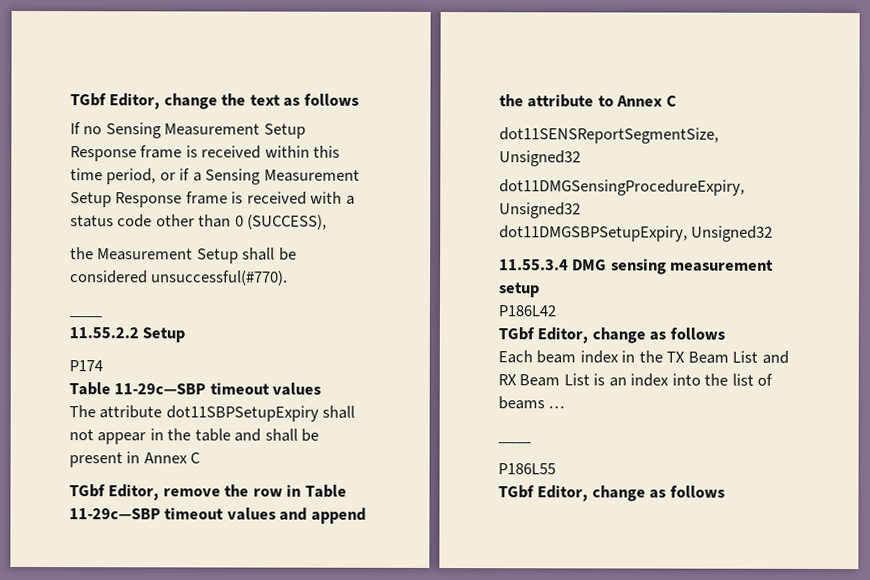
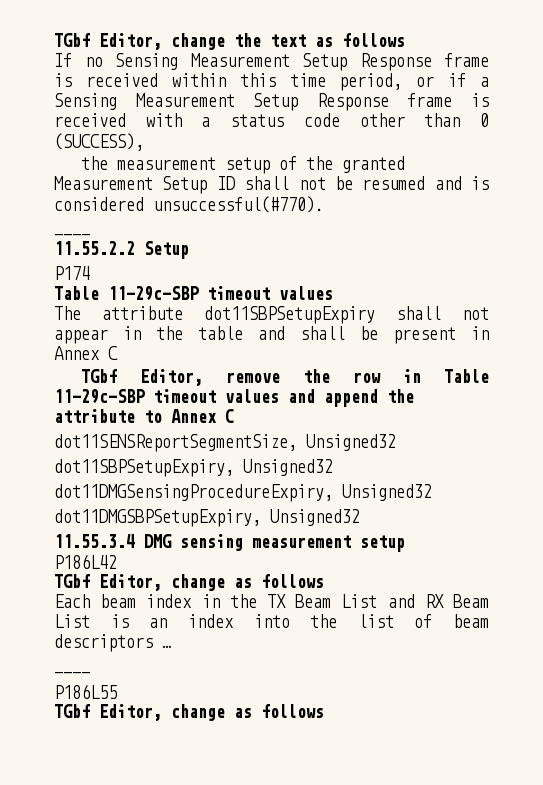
[97,247,297,264] Measurement Setup shall be -> [116,156,405,174] [54,176,489,194] measurement setup of the granted Measurement Setup ID shall not be resumed and is
(581, 158) none -> [54,459,333,477] // dot11SBPSetupExpiry, Unsigned32
[498,396,545,410] beams -> [453,614,489,628] [54,634,153,652] beam descriptors

